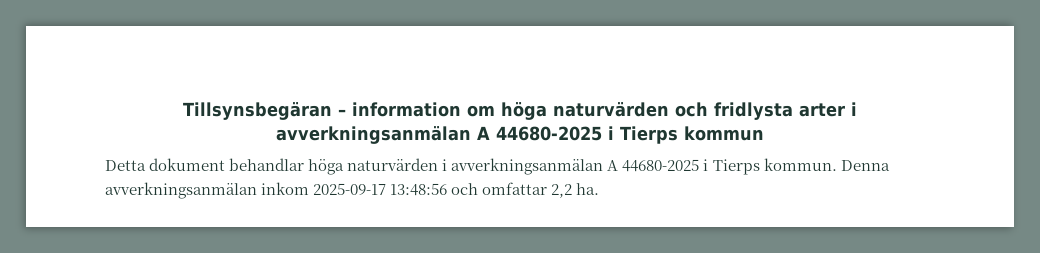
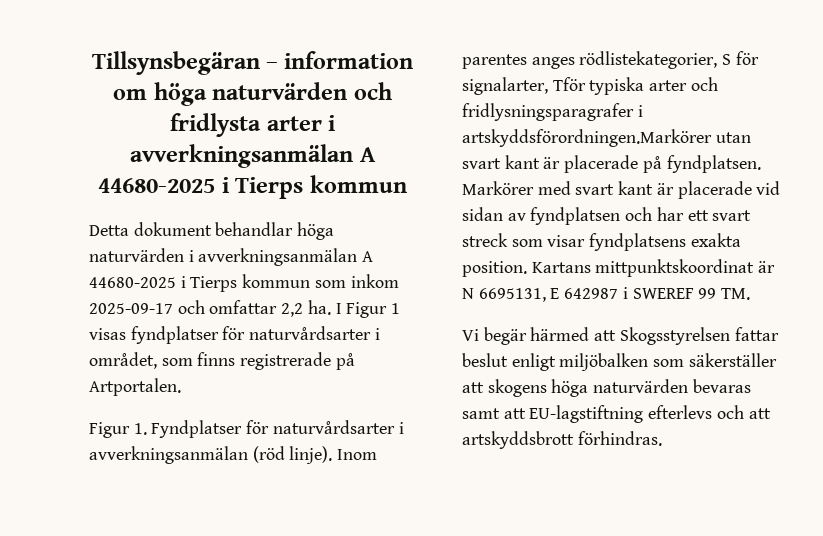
[763,158,890,171] [105,182,257,199] kommun. Denna avverkningsanmälan -> [242,274,346,288] kommun som
[390,183,448,196] 13:48:56 -> (173, 308) none
(600, 189) none -> [335,302,401,318] [89,326,380,344] [89,352,355,370] [89,378,181,396] [89,420,404,438] [89,446,378,464] [462,51,759,69] [462,77,718,95] [462,103,643,121] [462,129,751,147] [462,155,761,173] [462,181,781,199] [462,207,752,225] [462,233,741,251] [462,259,776,277] [462,287,751,302] [462,327,779,345] [462,353,777,371] [462,379,751,397] [462,405,771,423] [462,431,662,449] I Figur 1 visas fyndplatser för naturvårdsarter i området, som finns registrerade på Artportalen. // Figur 1. Fyndplatser för naturvårdsarter i avverkningsanmälan (röd linje). Inom parentes anges rödlistekategorier, S för signalarter, Tför typiska arter och fridlysningsparagrafer i artskyddsförordningen.Markörer utan svart kant är placerade på fyndplatsen. Markörer med svart kant är placerade vid sidan av fyndplatsen och har ett svart streck som visar fyndplatsens exakta position. Kartans mittpunktskoordinat är N 6695131, E 642987 i SWEREF 99 TM. // Vi begär härmed att Skogsstyrelsen fattar beslut enligt miljöbalken som säkerställer att skogens höga naturvärden bevaras samt att EU-lagstiftning efterlevs och att artskyddsbrott förhindras.

